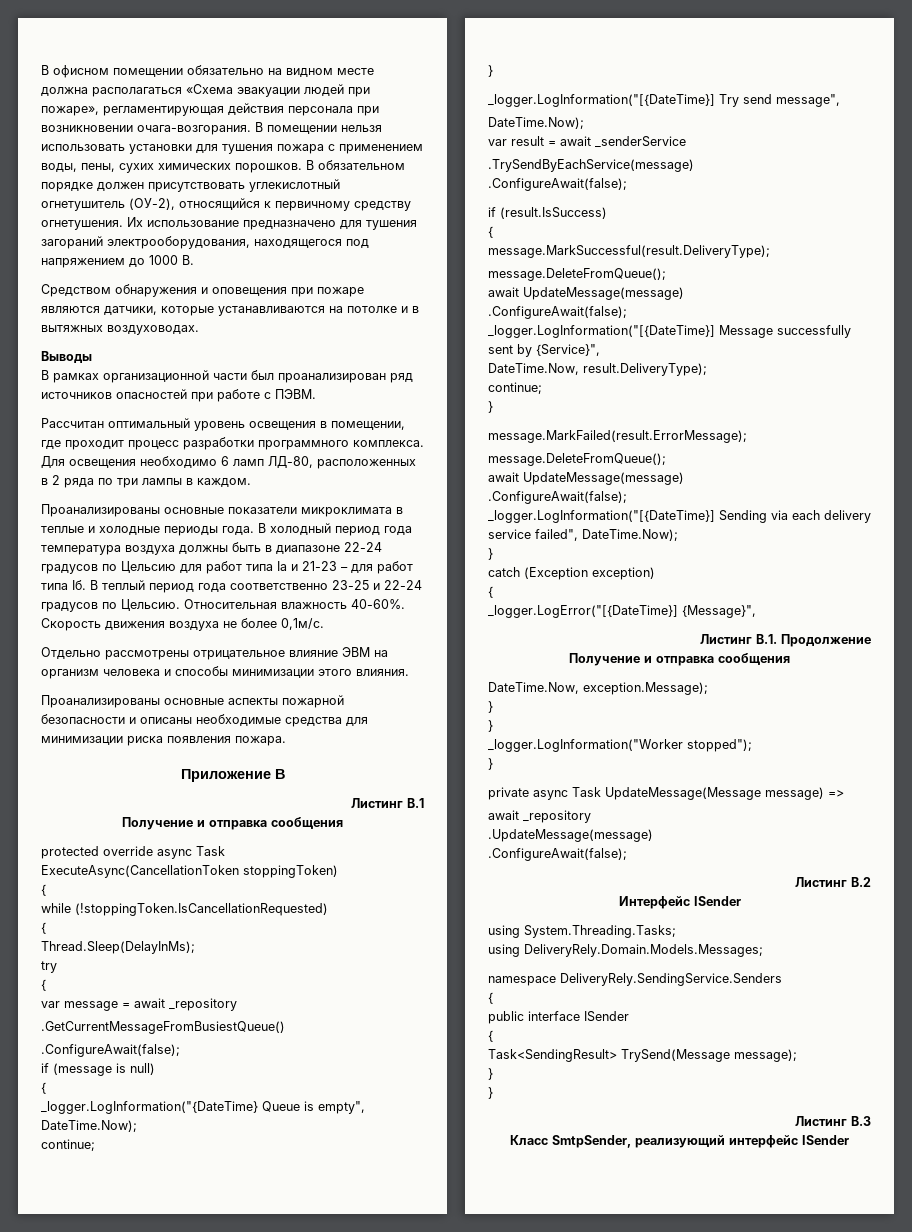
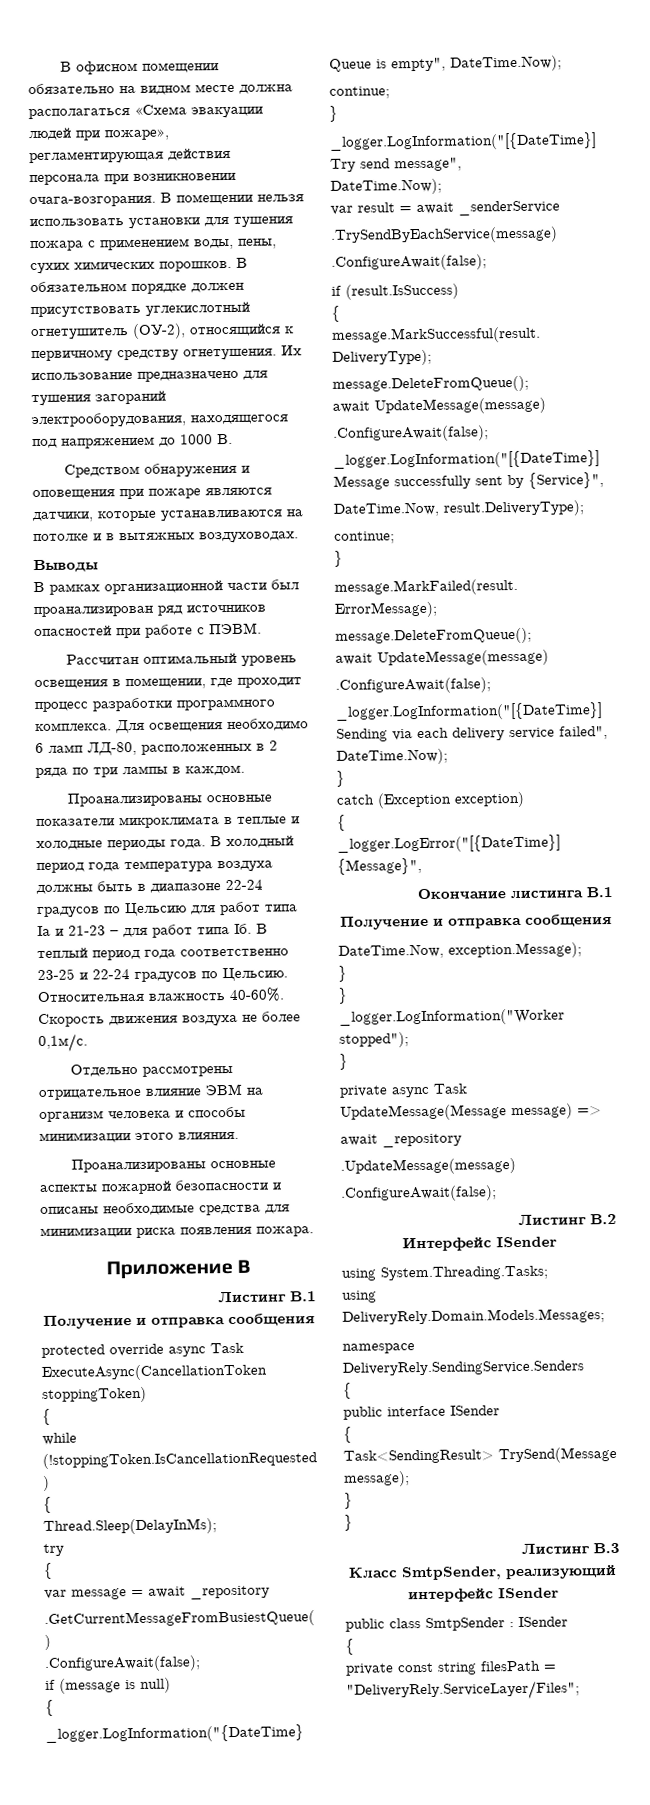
[700,634,871,647] Листинг В.1. Продолжение -> [417,886,613,900] Окончание листинга В.1
(849, 1140) none -> [345,1616,568,1632] [345,1638,354,1655] [345,1660,557,1676] [346,1680,580,1701] // public class SmtpSender : ISender // { // private const string filesPath = "DeliveryRely.ServiceLayer/Files";

